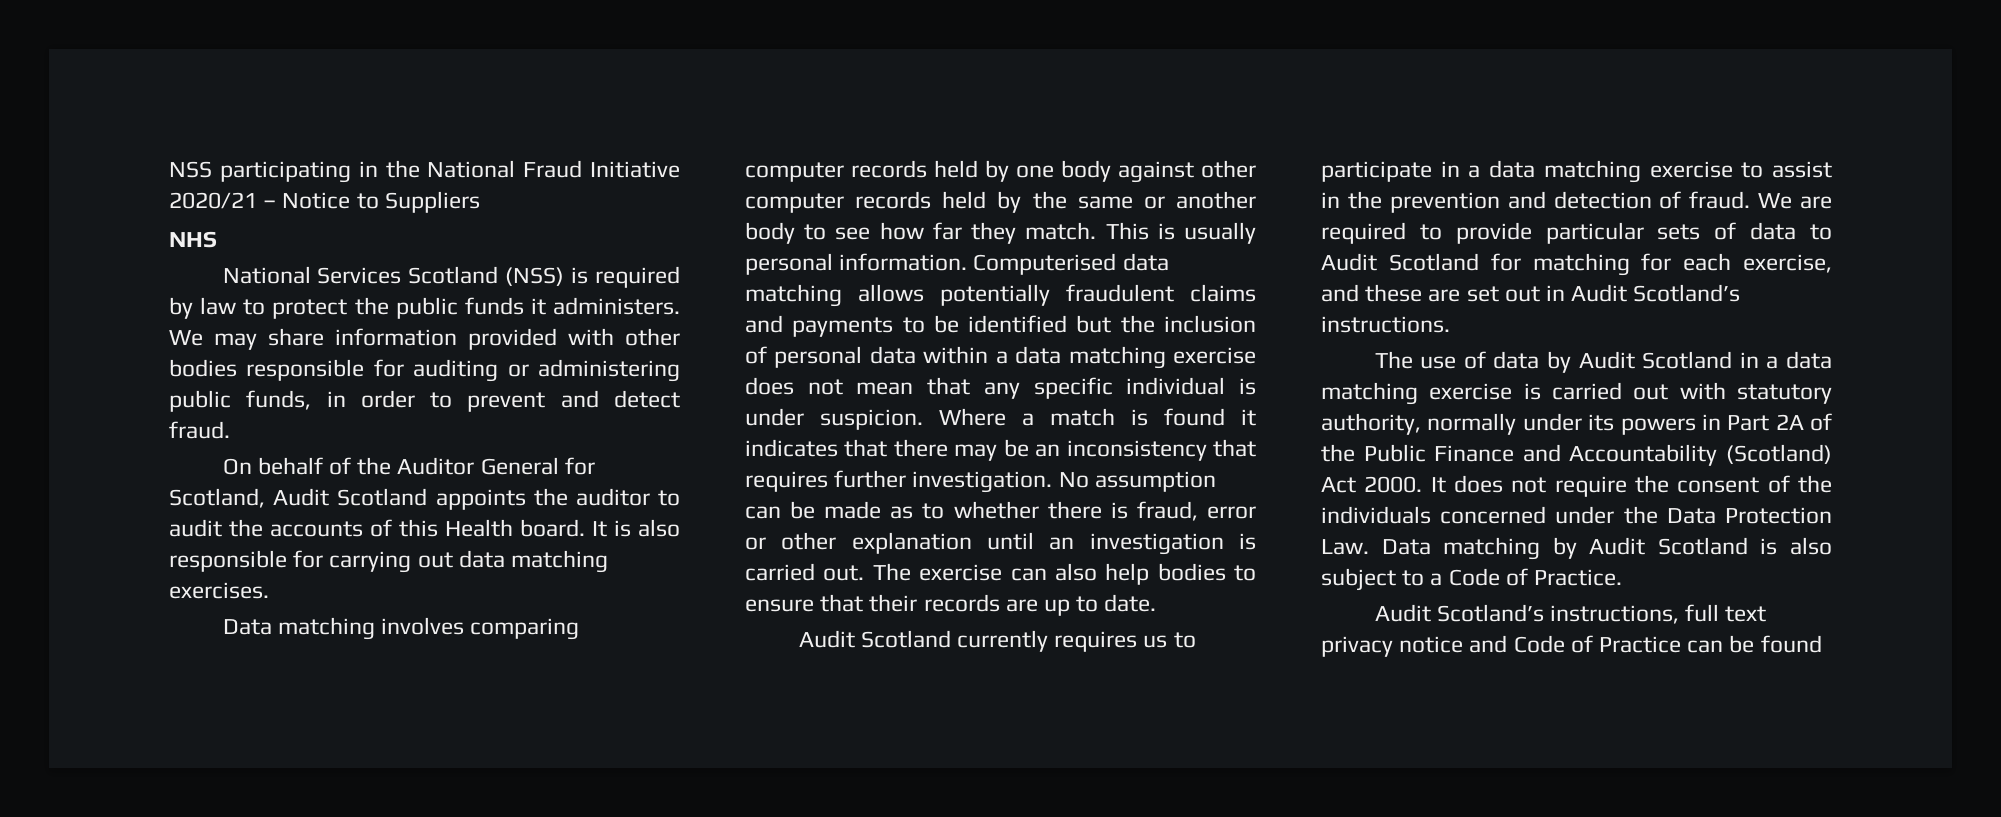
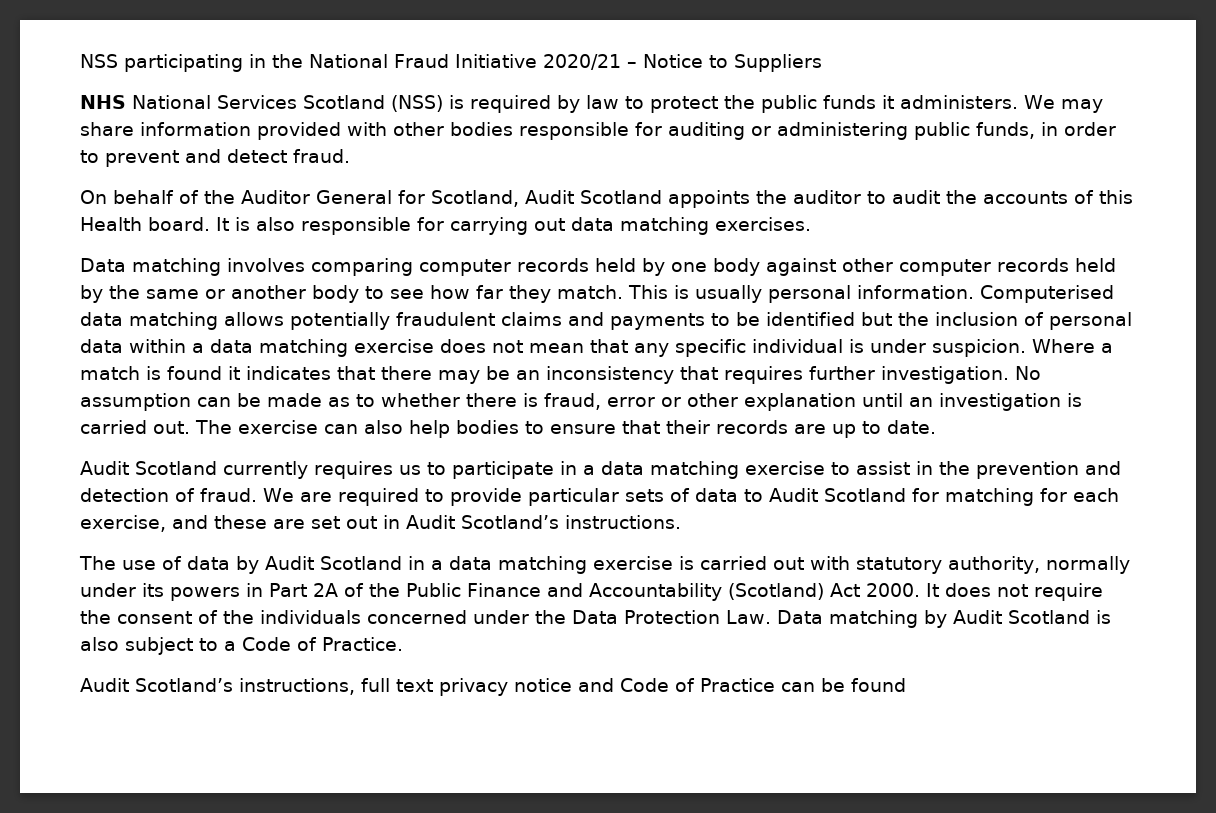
(217, 239) // -> (126, 102) none

